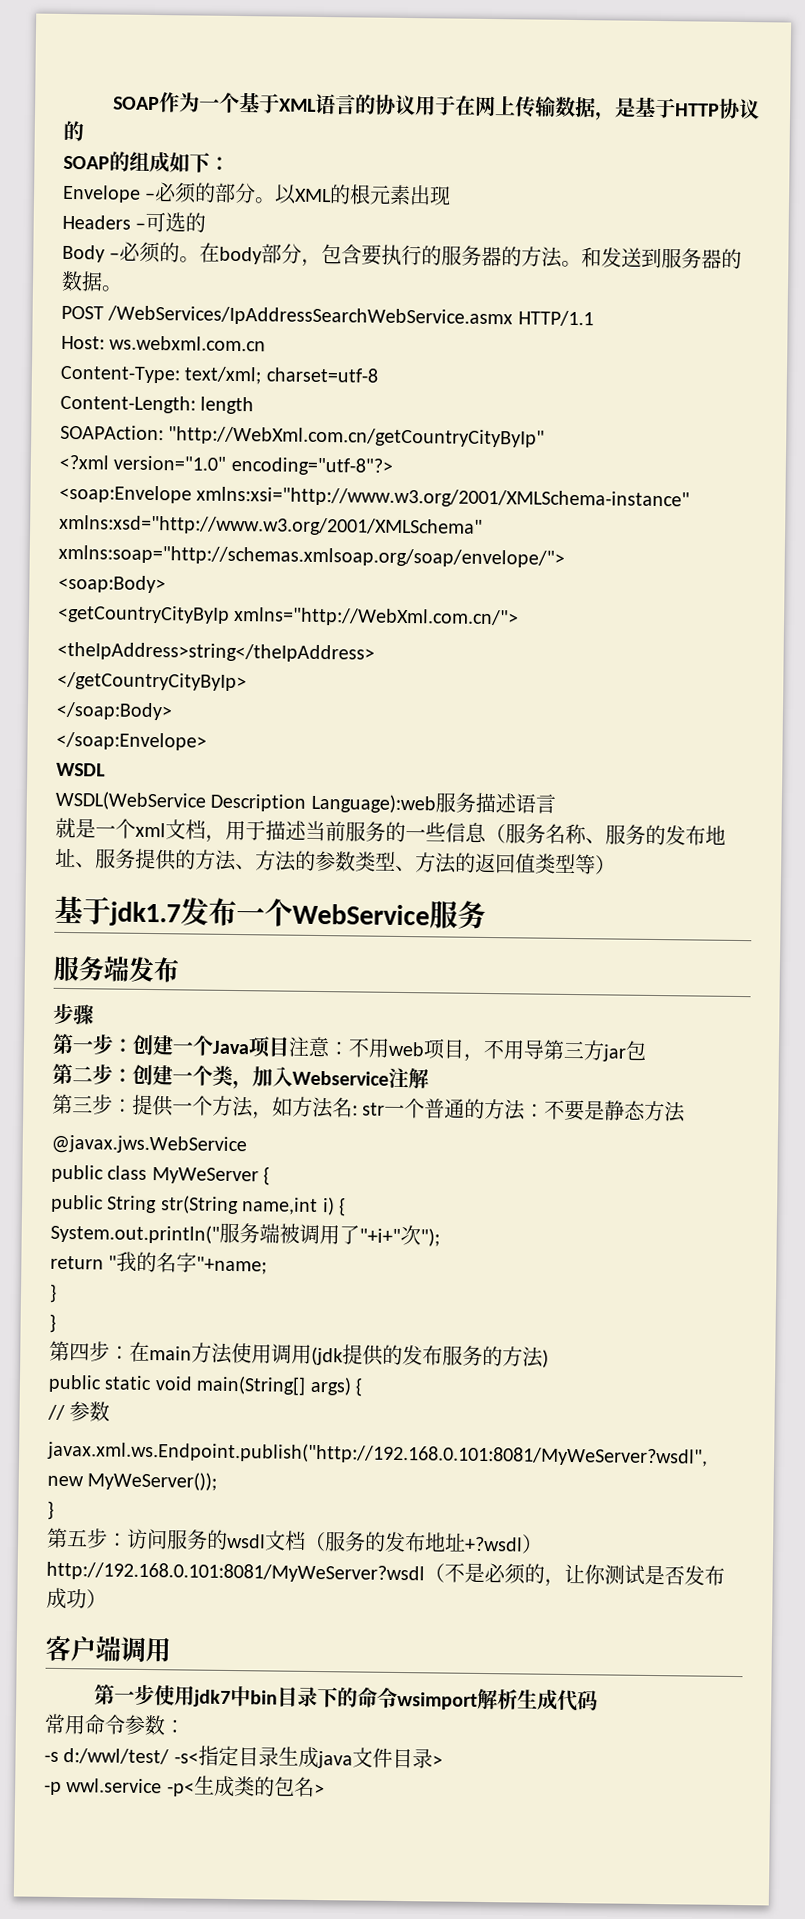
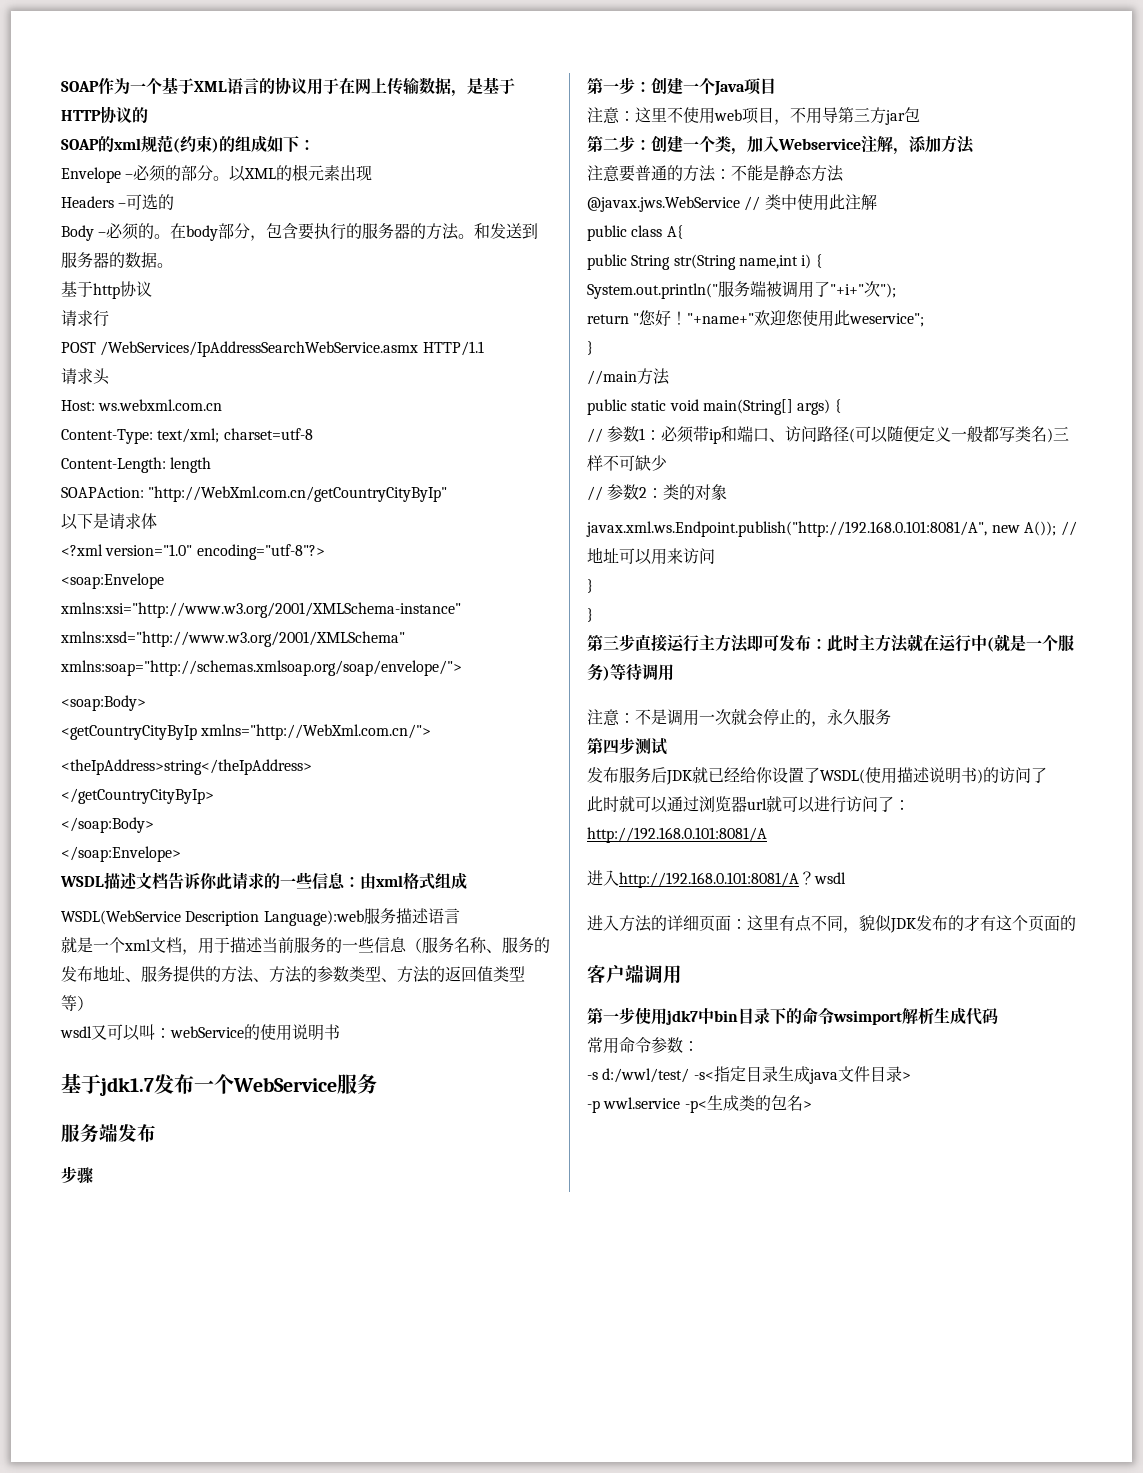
(130, 161) none -> [114,135,235,153] xml规范(约束)的
(122, 288) none -> [61,281,152,299] [61,310,109,327] // 基于http协议 // 请求行
(594, 318) none -> [61,368,110,385] // 请求头
(546, 437) none -> [61,513,157,530] // 以下是请求体
(106, 769) none -> [104,872,467,890] 描述文档告诉你此请求的一些信息：由xml格式组成
(616, 865) none -> [60,1024,340,1041] // wsdl又可以叫：webService的使用说明书
[288,1036,370,1058] 注意：不 -> [587,107,699,124] // 注意：这里不使
[52,1093,426,1120] // 第三步：提供一个方法，如方法名: str一个 -> [893,135,975,155] [587,165,635,182] ，添加方法 // 注意要
[564,1099,586,1122] 要 -> [747,165,763,181] 能
(247, 1145) none -> [744,194,877,211] // 类中使用此注解
[151,1166,271,1186] MyWeServer { -> [666,225,683,239] A{
[116,1251,268,1275] [49,1283,57,1303] [49,1313,56,1333] [49,1340,549,1368] 我的名字"+name; // } // } // 第四步：在main方法使用调用(jdk提供的发布服务的方法) -> [639,310,925,327] [587,341,593,355] [587,368,670,385] 您好！"+name+"欢迎您使用此weservice"; // } // //main方法
[47,1440,708,1467] [47,1471,218,1491] [47,1500,54,1520] [46,1527,543,1554] [46,1561,725,1587] [46,1587,107,1610] // javax.xml.ws.Endpoint.publish("http://192.168.0.101:8081/MyWeServer?wsdl", new MyWeServer()); // } // 第五步：访问服务的wsdl文档（服务的发布地址+?wsdl）http://192.168.0.101:8081/MyWeServer?wsdl（不是必须的，让你测试是否发布成功） -> [639,426,1070,444] [587,455,667,471] [587,484,728,501] [586,521,1077,537] [587,547,715,565] [587,579,593,593] [587,608,593,622] [587,634,1074,653] [587,663,674,681] [587,708,891,727] [587,737,667,755] [587,767,1047,785] [587,796,910,813] [587,827,767,843] [587,870,846,888] [587,915,1076,933] 1：必须带ip和端口、访问路径(可以随便定义一般都写类名)三样不可缺少 // // 参数2：类的对象 // javax.xml.ws.Endpoint.publish("http://192.168.0.101:8081/A", new A()); // 地址可以用来访问 // } // } // 第三步直接运行主方法即可发布：此时主方法就在运行中(就是一个服务)等待调用 // 注意：不是调用一次就会停止的，永久服务 // 第四步测试 // 发布服务后JDK就已经给你设置了WSDL(使用描述说明书)的访问了 // 此时就可以通过浏览器url就可以进行访问了：http://192.168.0.101:8081/A // 进入http://192.168.0.101:8081/A？wsdl // 进入方法的详细页面：这里有点不同，貌似JDK发布的才有这个页面的

